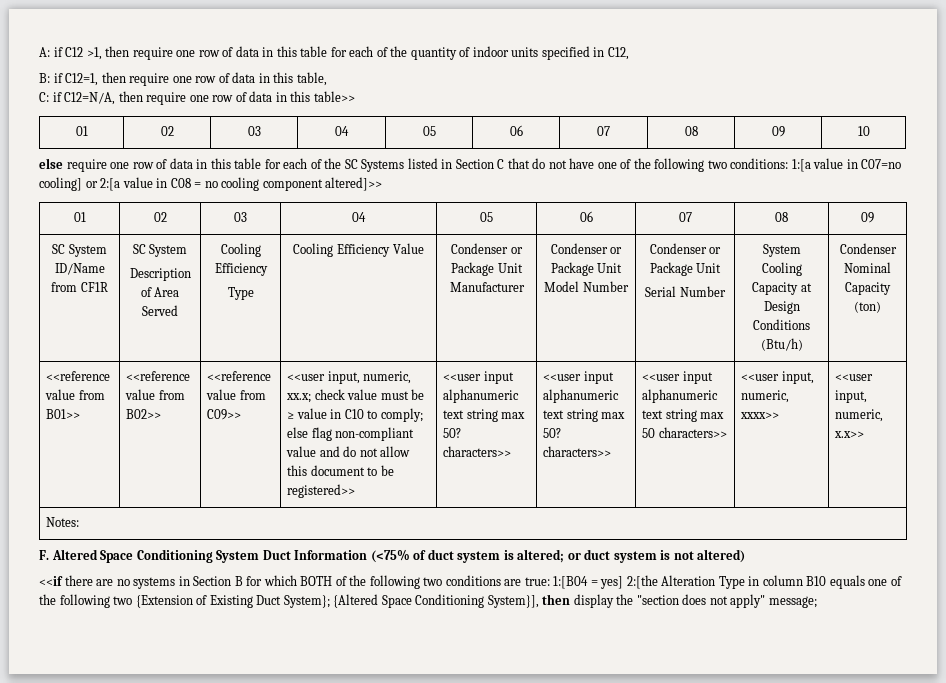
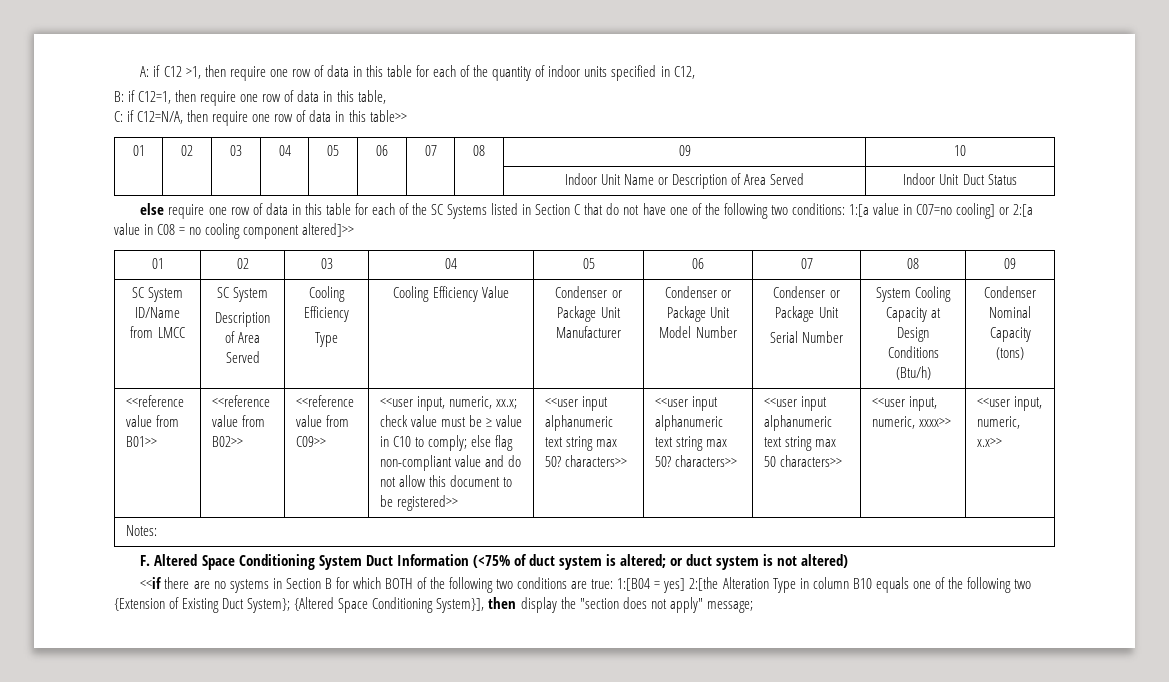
(870, 131) none -> [564,173,805,189] [903,173,1017,185] // | | | | | | | | Indoor Unit Name or Description of Area Served | Indoor Unit Duct Status
[80,282,108,292] CF1R -> [157,327,185,338] LMCC
[854,301,881,313] (ton) -> [996,347,1024,360] (tons)

